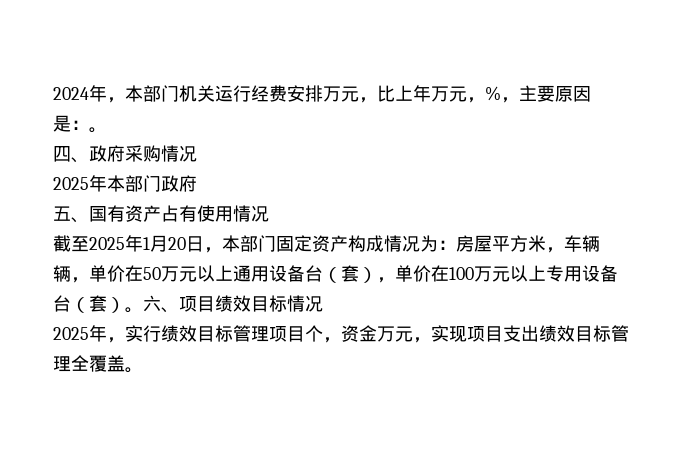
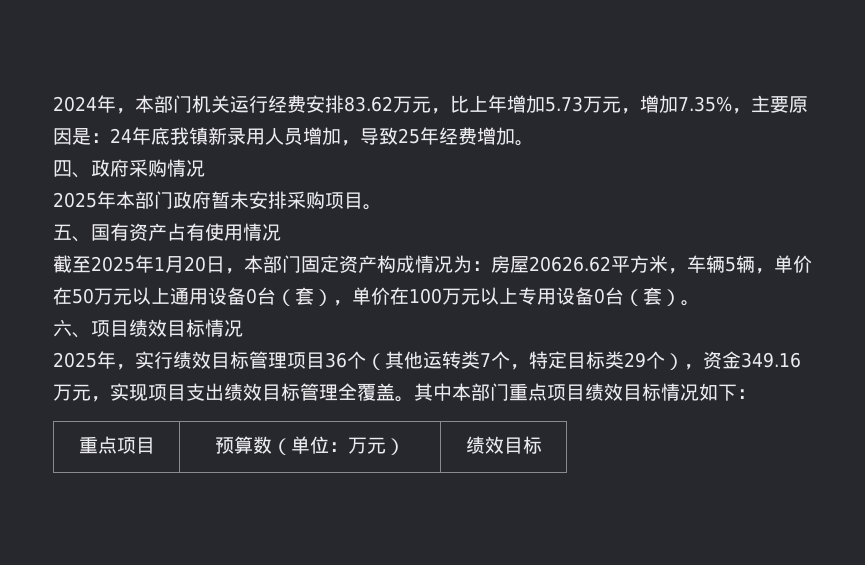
(323, 93) none -> [344,96,393,112] 83.62
[431,85,591,103] [53,115,89,132] 万元，%，主要原因是： -> [507,95,808,114] [53,127,515,146] 增加5.73万元，增加7.35%，主要原因是：24年底我镇新录用人员增加，导致25年经费增加
(197, 183) none -> [211,191,382,210] 暂未安排采购项目。
(492, 243) none -> [529,256,611,272] 20626.62
(600, 243) none -> [725,257,736,272] 5
(305, 273) none -> [246,288,257,304] 0
(618, 273) none -> [594,288,605,304] 0
(143, 310) none -> (700, 303) //
[305,325,377,343] 个，资金 -> [325,351,801,370] 36个（其他运转类7个，特定目标类29个），资金349.16
(143, 370) none -> [414,383,756,401] [78,436,155,454] [215,436,405,455] [465,436,542,454] 其中本部门重点项目绩效目标情况如下： // 重点项目 | 预算数（单位：万元） | 绩效目标

